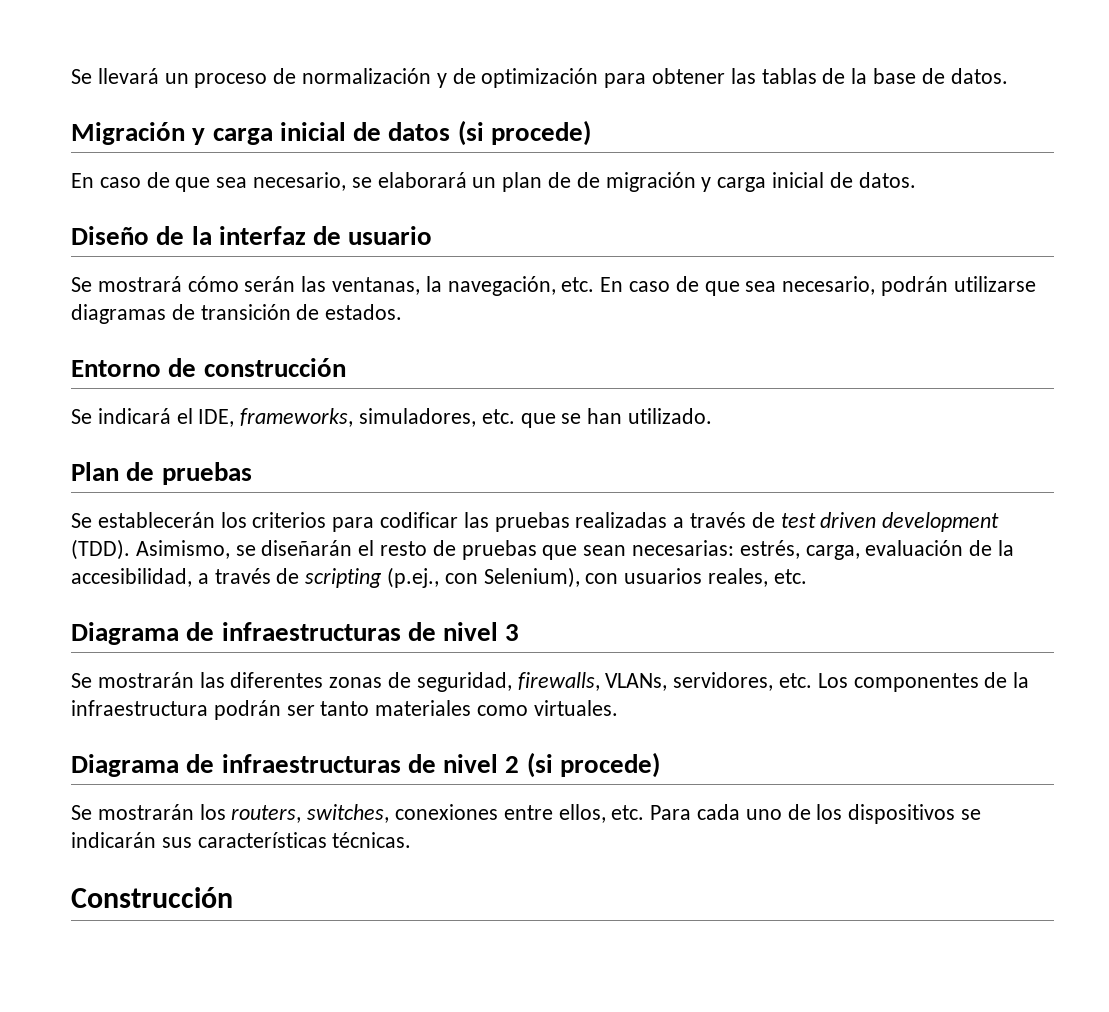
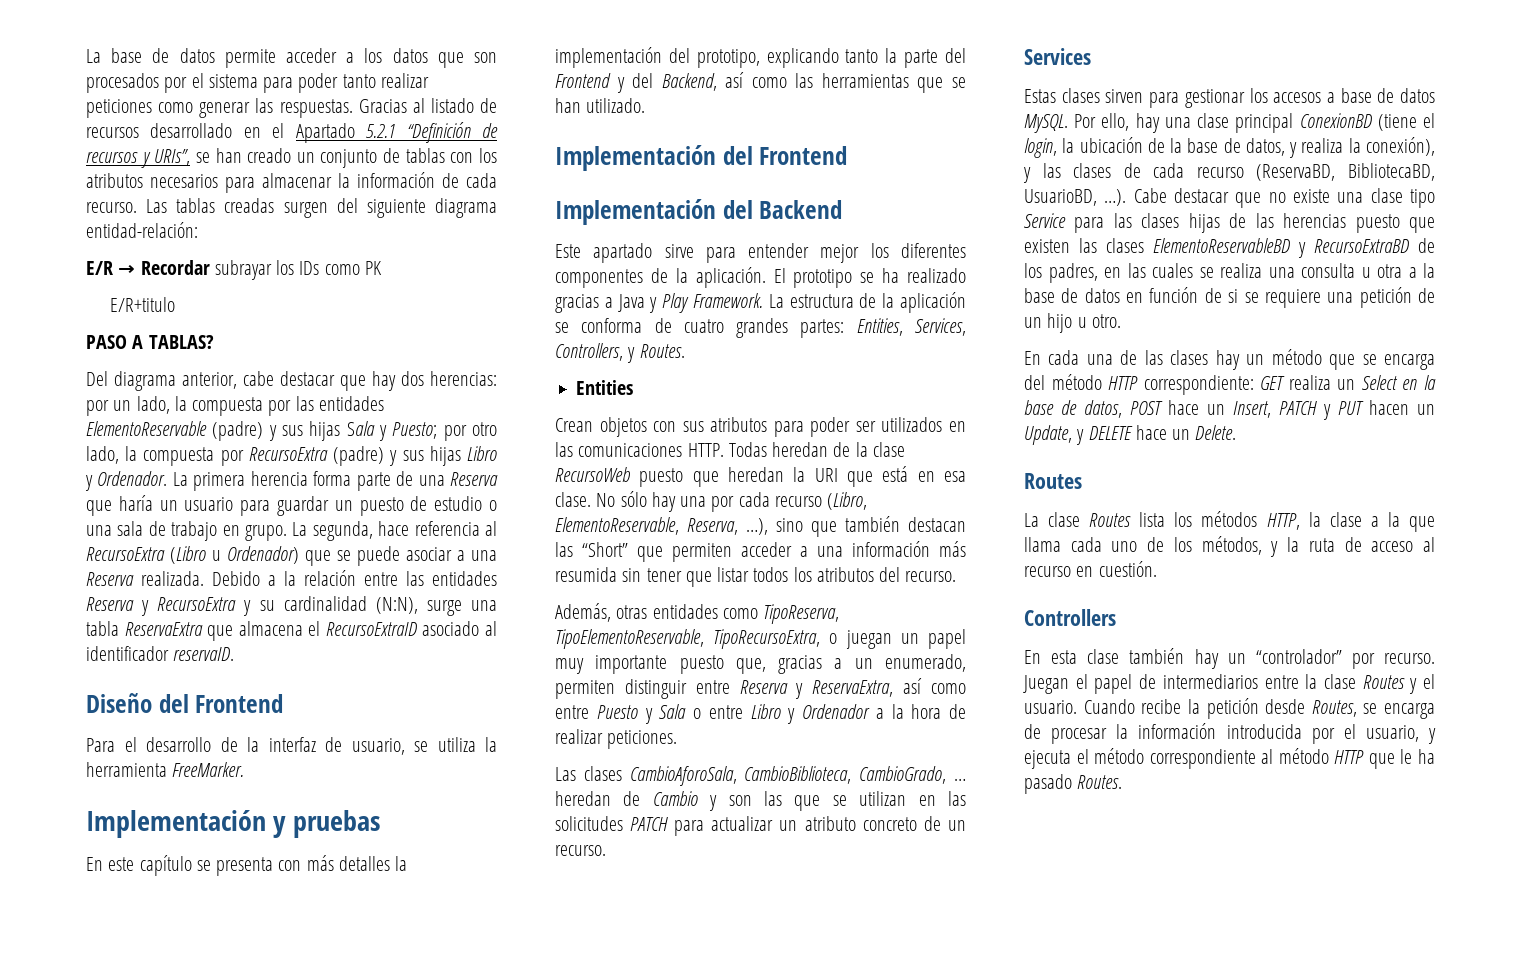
[71,68,1008,88] [71,120,592,146] [71,172,916,192] [71,226,433,245] [71,276,1036,296] [71,304,403,324] [71,358,346,377] [71,408,713,428] [71,462,252,485] [71,512,1000,532] [71,539,1015,560] [71,567,807,588] [71,622,520,645] [71,672,1030,692] [71,700,618,720] [71,752,661,778] [71,804,982,824] [71,832,412,848] [71,887,233,908] Se llevará un proceso de normalización y de optimización para obtener las tablas de la base de datos. // Migración y carga inicial de datos (si procede) // En caso de que sea necesario, se elaborará un plan de de migración y carga inicial de datos. // Diseño de la interfaz de usuario // Se mostrará cómo serán las ventanas, la navegación, etc. En caso de que sea necesario, podrán utilizarse diagramas de transición de estados. // Entorno de construcción // Se indicará el IDE, frameworks, simuladores, etc. que se han utilizado. // Plan de pruebas // Se establecerán los criterios para codificar las pruebas realizadas a través de test driven development (TDD). Asimismo, se diseñarán el resto de pruebas que sean necesarias: estrés, carga, evaluación de la accesibilidad, a través de scripting (p.ej., con Selenium), con usuarios reales, etc. // Diagrama de infraestructuras de nivel 3 // Se mostrarán las diferentes zonas de seguridad, firewalls, VLANs, servidores, etc. Los componentes de la infraestructura podrán ser tanto materiales como virtuales. // Diagrama de infraestructuras de nivel 2 (si procede) // Se mostrarán los routers, switches, conexiones entre ellos, etc. Para cada uno de los dispositivos se indicarán sus características técnicas. // Construcción -> [86,48,497,68] [86,73,429,93] [86,98,497,118] [86,122,498,143] [86,148,497,168] [86,172,497,193] [86,198,497,218] [86,222,198,238] [86,260,382,280] [110,297,176,312] [86,335,214,349] [86,371,497,391] [86,396,384,416] [86,421,497,441] [86,446,498,466] [85,471,499,491] [86,495,498,516] [86,521,497,541] [86,546,497,566] [86,570,497,586] [86,596,497,616] [86,621,497,641] [86,646,235,661] [86,693,284,713] [86,737,497,755] [86,762,245,777] [86,810,380,838] [86,855,408,876] [555,47,966,68] [555,72,966,93] [555,98,646,113] [555,145,848,171] [555,199,843,225] [555,243,966,263] [555,267,966,288] [555,292,966,313] [555,318,966,338] [555,343,685,363] [576,380,634,395] [555,417,966,437] [555,442,905,457] [555,466,966,487] [555,491,868,512] [555,516,966,537] [555,541,966,562] [555,567,957,587] [555,603,840,624] [555,629,966,649] [555,654,966,674] [555,678,966,699] [555,704,966,724] [555,729,678,749] [555,766,966,786] [555,791,966,811] [555,816,966,836] [555,845,606,856] [1024,48,1091,65] [1024,88,1435,108] [1024,113,1435,133] [1024,137,1435,158] [1023,163,1436,183] [1024,188,1435,208] [1024,213,1435,233] [1024,238,1435,258] [1024,263,1435,283] [1024,287,1435,308] [1024,313,1121,333] [1024,349,1435,370] [1024,374,1436,395] [1024,400,1435,420] [1024,425,1237,445] [1024,473,1082,489] [1024,511,1435,532] [1024,536,1435,557] [1024,561,1157,577] [1024,609,1116,626] [1024,648,1435,669] [1023,674,1435,694] [1024,698,1435,719] [1024,723,1436,744] [1024,748,1435,769] [1024,774,1123,794] La base de datos permite acceder a los datos que son procesados por el sistema para poder tanto realizar peticiones como generar las respuestas. Gracias al listado de recursos desarrollado en el Apartado 5.2.1 “Definición de recursos y URIs”, se han creado un conjunto de tablas con los atributos necesarios para almacenar la información de cada recurso. Las tablas creadas surgen del siguiente diagrama entidad-relación: // E/R → Recordar subrayar los IDs como PK // E/R+titulo // PASO A TABLAS? // Del diagrama anterior, cabe destacar que hay dos herencias: por un lado, la compuesta por las entidades ElementoReservable (padre) y sus hijas Sala y Puesto; por otro lado, la compuesta por RecursoExtra (padre) y sus hijas Libro y Ordenador. La primera herencia forma parte de una Reserva que haría un usuario para guardar un puesto de estudio o una sala de trabajo en grupo. La segunda, hace referencia al RecursoExtra (Libro u Ordenador) que se puede asociar a una Reserva realizada. Debido a la relación entre las entidades Reserva y RecursoExtra y su cardinalidad (N:N), surge una tabla ReservaExtra que almacena el RecursoExtraID asociado al identificador reservaID. // Diseño del Frontend // Para el desarrollo de la interfaz de usuario, se utiliza la herramienta FreeMarker. // Implementación y pruebas // En este capítulo se presenta con más detalles la implementación del prototipo, explicando tanto la parte del Frontend y del Backend, así como las herramientas que se han utilizado. // Implementación del Frontend // Implementación del Backend // Este apartado sirve para entender mejor los diferentes componentes de la aplicación. El prototipo se ha realizado gracias a Java y Play Framework. La estructura de la aplicación se conforma de cuatro grandes partes: Entities, Services, Controllers, y Routes. // Entities // Crean objetos con sus atributos para poder ser utilizados en las comunicaciones HTTP. Todas heredan de la clase RecursoWeb puesto que heredan la URI que está en esa clase. No sólo hay una por cada recurso (Libro, ElementoReservable, Reserva, …), sino que también destacan las “Short” que permiten acceder a una información más resumida sin tener que listar todos los atributos del recurso. // Además, otras entidades como TipoReserva, TipoElementoReservable, TipoRecursoExtra, o juegan un papel muy importante puesto que, gracias a un enumerado, permiten distinguir entre Reserva y ReservaExtra, así como entre Puesto y Sala o entre Libro y Ordenador a la hora de realizar peticiones. // Las clases CambioAforoSala, CambioBiblioteca, CambioGrado, … heredan de Cambio y son las que se utilizan en las solicitudes PATCH para actualizar un atributo concreto de un recurso. // Services // Estas clases sirven para gestionar los accesos a base de datos MySQL. Por ello, hay una clase principal ConexionBD (tiene el login, la ubicación de la base de datos, y realiza la conexión), y las clases de cada recurso (ReservaBD, BibliotecaBD, UsuarioBD, …). Cabe destacar que no existe una clase tipo Service para las clases hijas de las herencias puesto que existen las clases ElementoReservableBD y RecursoExtraBD de los padres, en las cuales se realiza una consulta u otra a la base de datos en función de si se requiere una petición de un hijo u otro. // En cada una de las clases hay un método que se encarga del método HTTP correspondiente: GET realiza un Select en la base de datos, POST hace un Insert, PATCH y PUT hacen un Update, y DELETE hace un Delete. // Routes // La clase Routes lista los métodos HTTP, la clase a la que llama cada uno de los métodos, y la ruta de acceso al recurso en cuestión. // Controllers // En esta clase también hay un “controlador” por recurso. Juegan el papel de intermediarios entre la clase Routes y el usuario. Cuando recibe la petición desde Routes, se encarga de procesar la información introducida por el usuario, y ejecuta el método correspondiente al método HTTP que le ha pasado Routes.

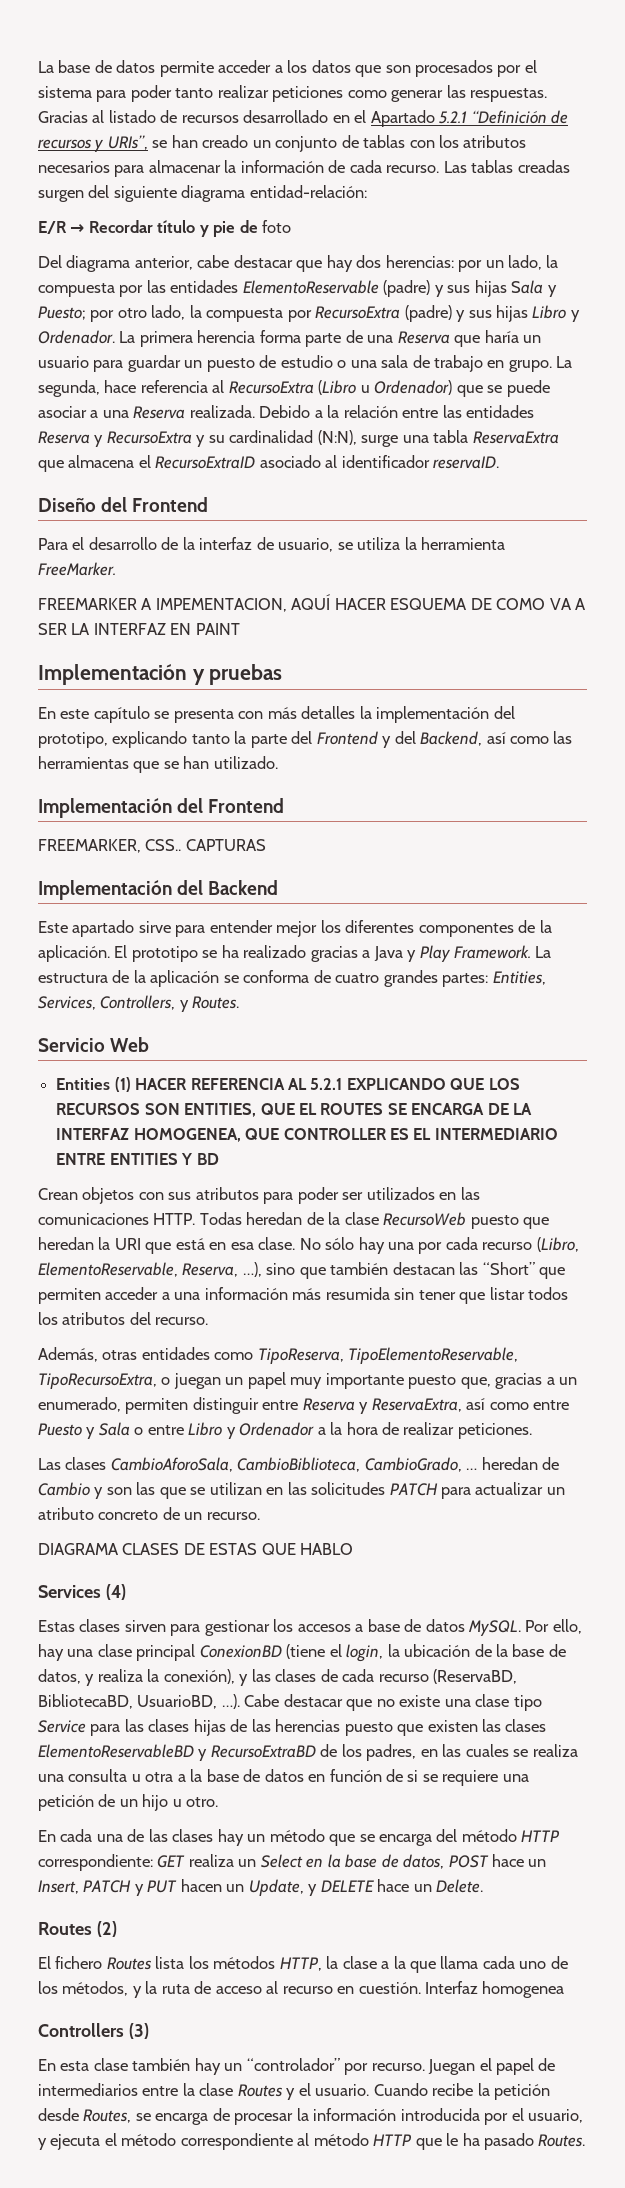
[214,260,382,280] [110,297,176,312] [86,335,214,349] subrayar los IDs como PK // E/R+titulo // PASO A TABLAS? -> [157,220,292,237] título y pie de foto
(245, 769) none -> [38,594,587,612] [38,623,240,635] // FREEMARKER A IMPEMENTACION, AQUÍ HACER ESQUEMA DE COMO VA A SER LA INTERFAZ EN PAINT
(848, 155) none -> [38,839,266,853] // FREEMARKER, CSS.. CAPTURAS
(685, 351) none -> [38,1037,150,1052] // Servicio Web
(634, 387) none -> [114,1077,520,1092] [56,1103,533,1117] [56,1128,558,1142] [56,1153,219,1165] (1) HACER REFERENCIA AL 5.2.1 EXPLICANDO QUE LOS RECURSOS SON ENTITIES, QUE EL ROUTES SE ENCARGA DE LA INTERFAZ HOMOGENEA, QUE CONTROLLER ES EL INTERMEDIARIO ENTRE ENTITIES Y BD
(606, 850) none -> [38,1543,354,1555] // DIAGRAMA CLASES DE ESTAS QUE HABLO
(1091, 56) none -> [105,1584,126,1600] (4)
[1024,512,1081,527] // La clase -> [96,1921,117,1937] [38,1956,103,1969] (2) // El fichero
(1157, 569) none -> [425,1981,565,1998] Interfaz homogenea
(1116, 617) none -> [128,2023,149,2039] (3)

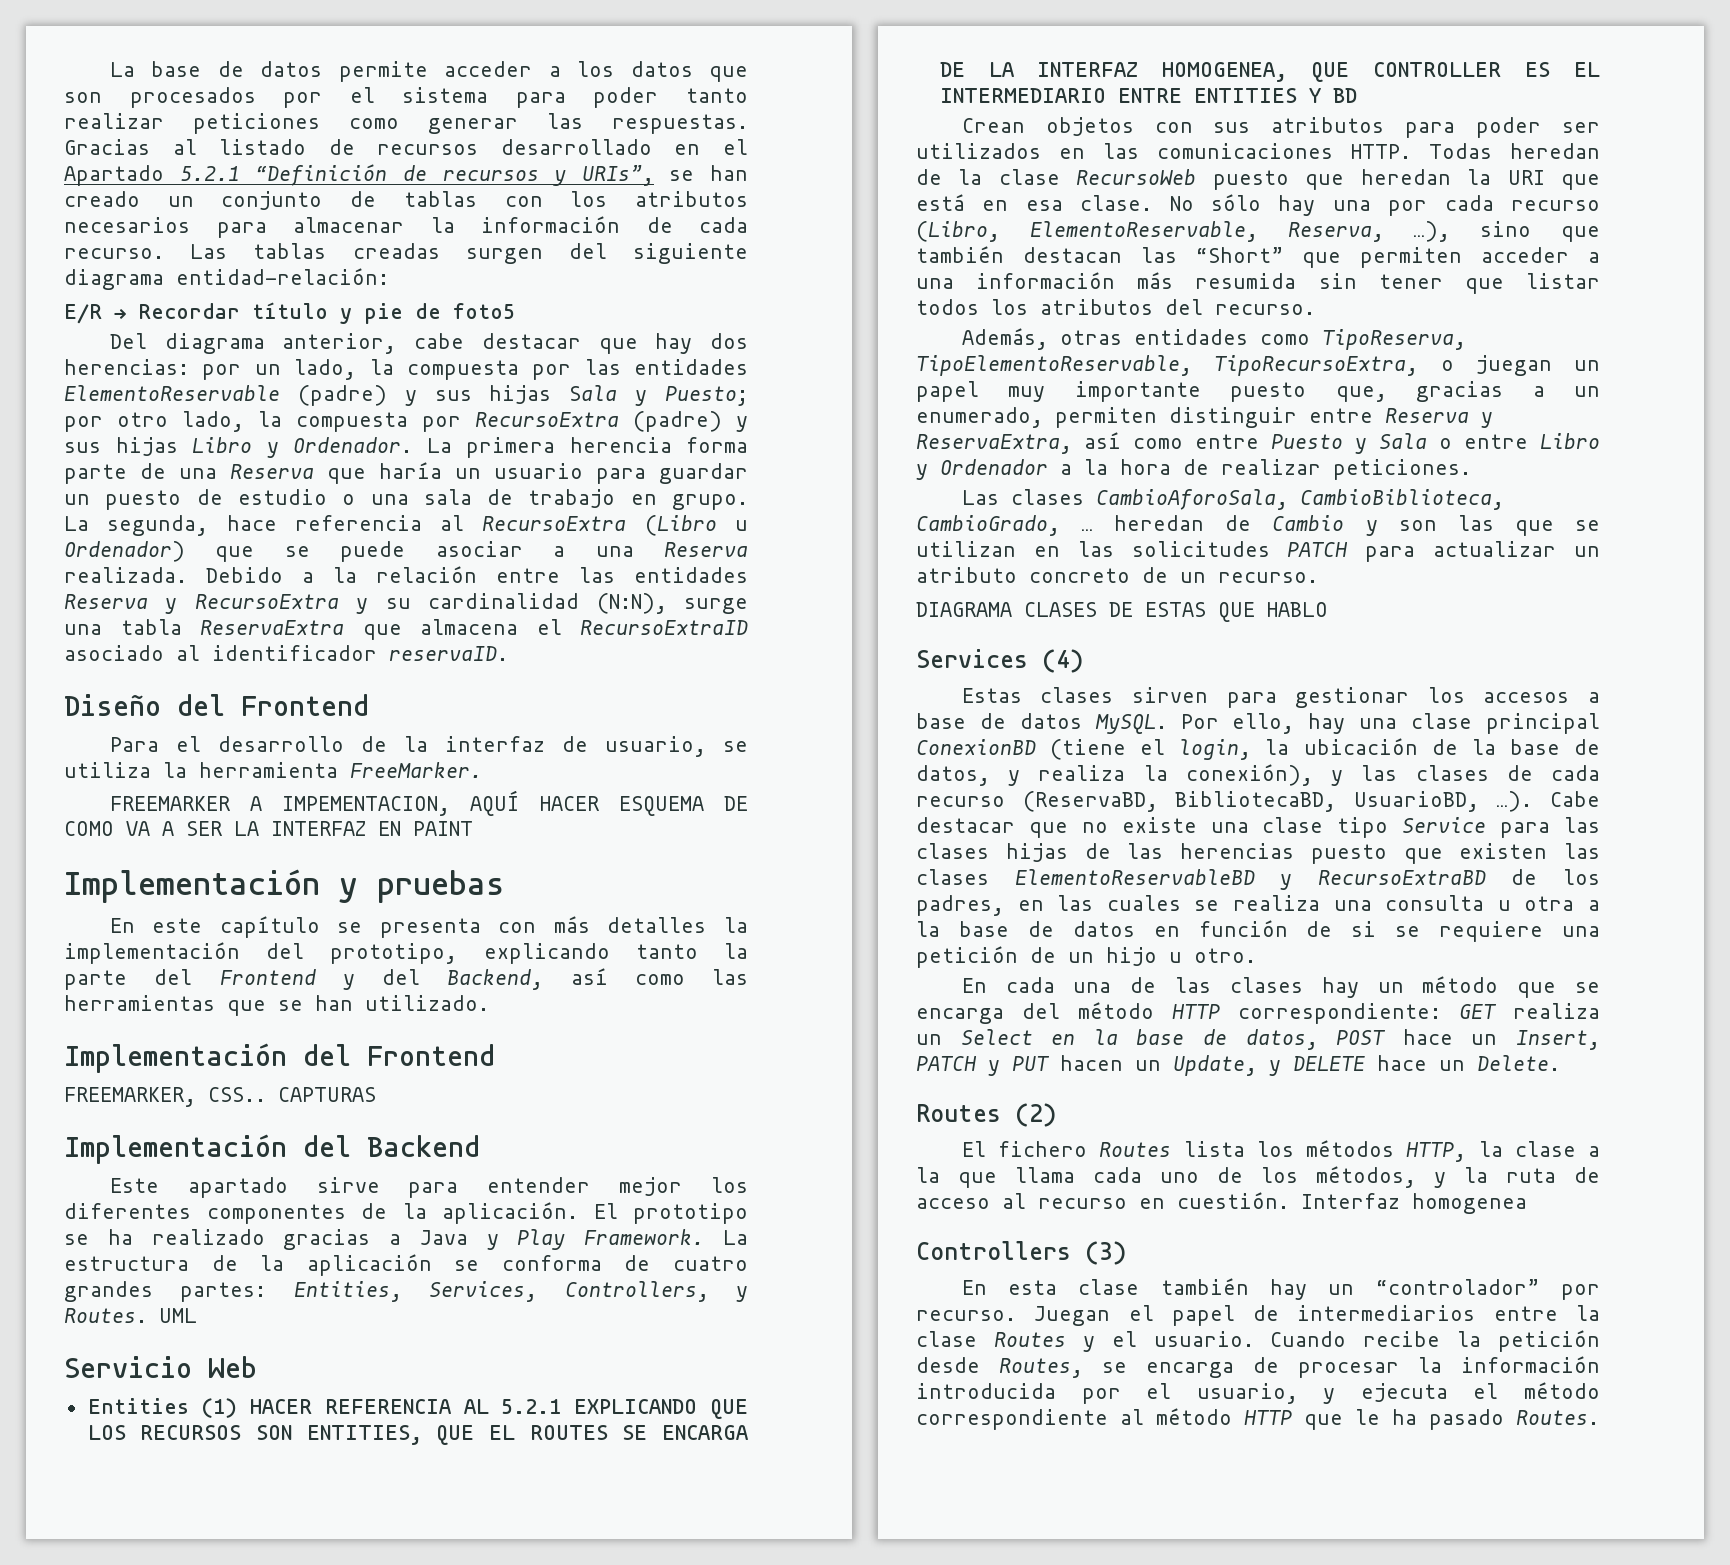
[262,220,292,233] foto -> [453,303,515,319] foto5
(240, 1002) none -> [159,1308,197,1323] UML

